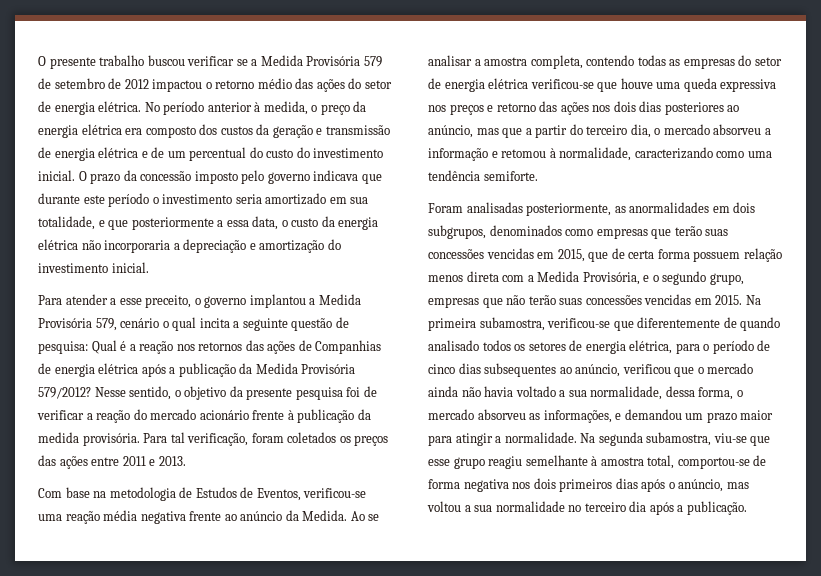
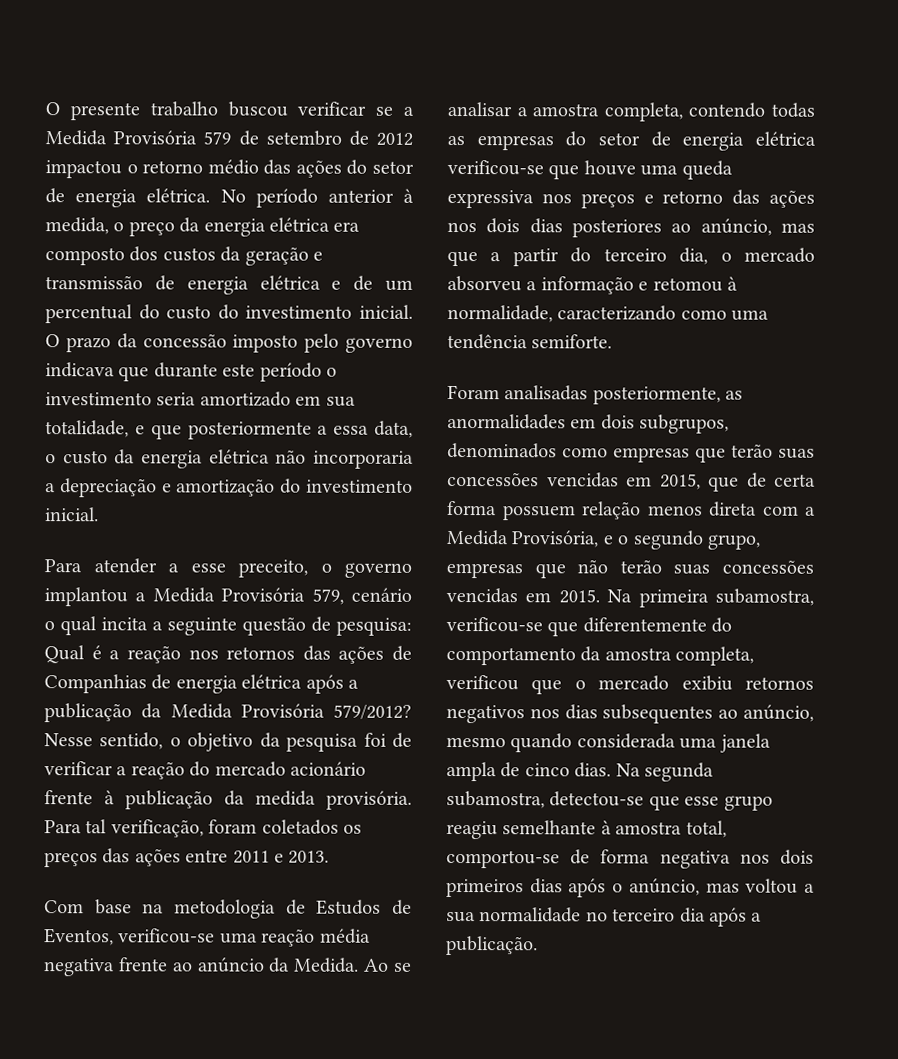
[246,388,293,400] presente -> (281, 740) none
[723,317,781,331] [428,340,771,354] [428,363,754,377] [428,386,743,400] [428,409,774,423] [428,432,577,446] de quando analisado todos os setores de energia elétrica, para o período de cinco dias subsequentes ao anúncio, verificou que o mercado ainda não havia voltado a sua normalidade, dessa forma, o mercado absorveu as informações, e demandou um prazo maior para atingir a normalidade. -> [711,617,733,633] [446,646,755,666] [446,674,814,695] [446,704,814,724] [446,733,771,753] [446,761,612,782] do comportamento da amostra completa, verificou que o mercado exibiu retornos negativos nos dias subsequentes ao anúncio, mesmo quando considerada uma janela ampla de cinco dias.
[713,433,747,443] viu-se -> [549,791,645,807] detectou-se

